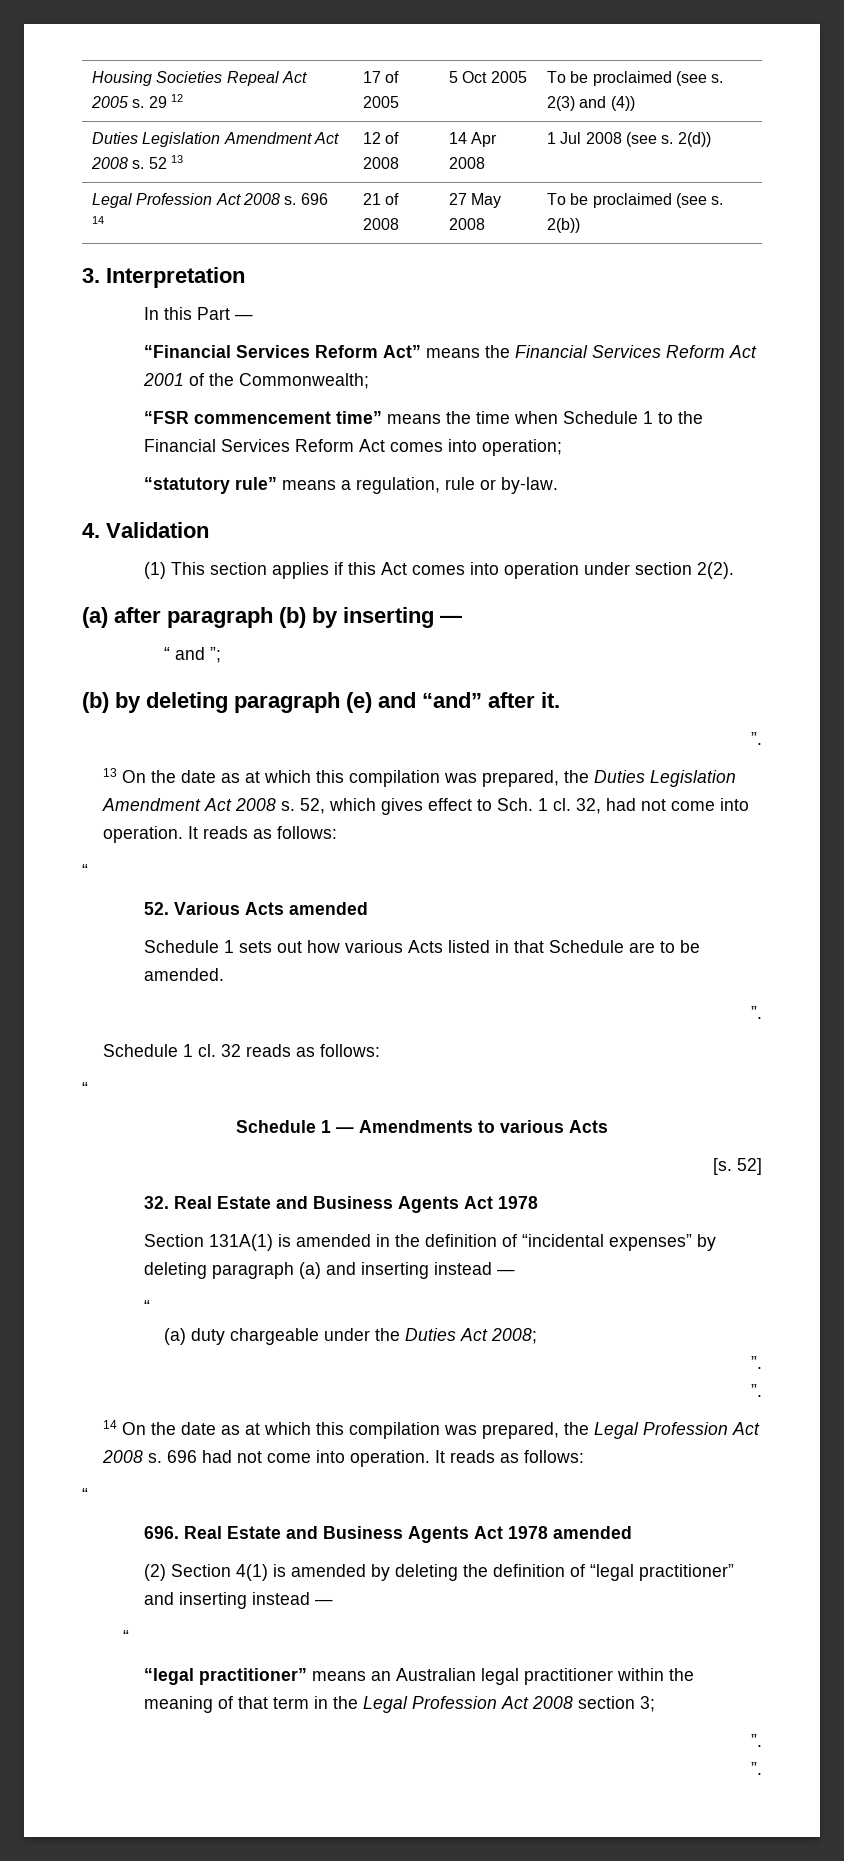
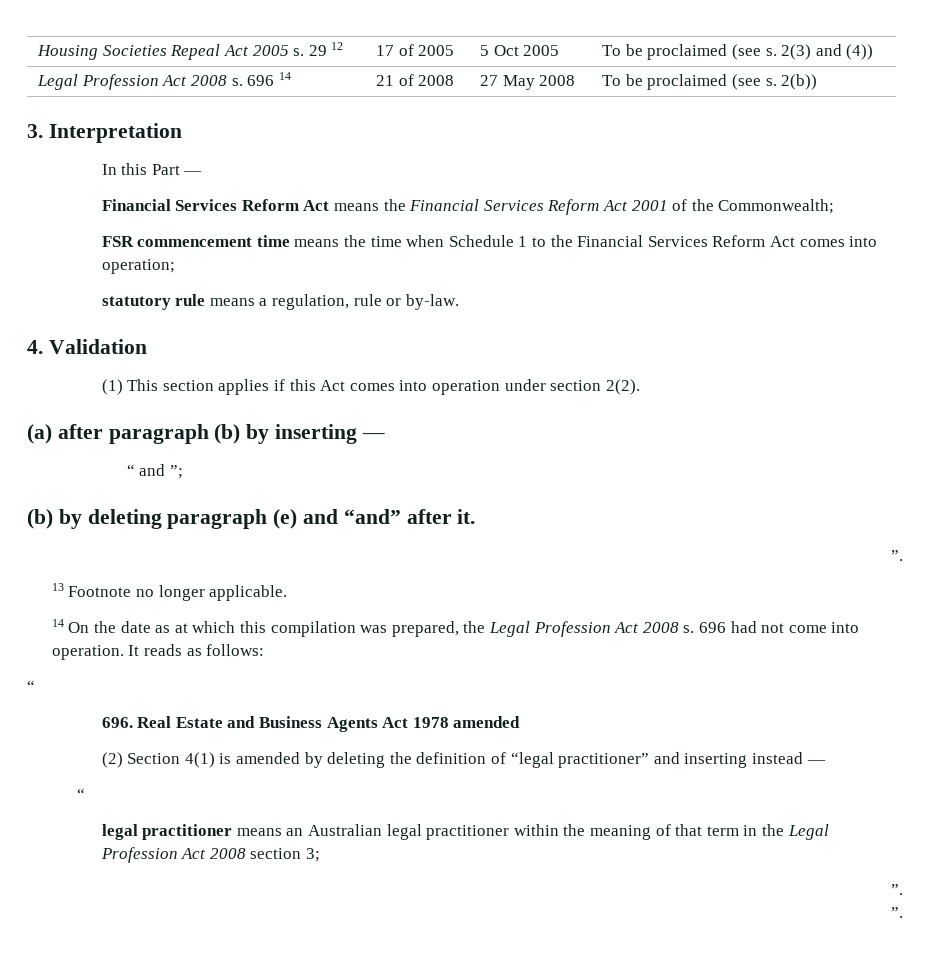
[92,132,340,147] [91,155,184,169] [363,132,400,144] [363,157,400,169] [449,132,498,147] [449,157,486,169] [547,132,711,147] // Duties Legislation Amendment Act 2008 s. 52 13 | 12 of 2008 | 14 Apr 2008 | 1 Jul 2008 (see s. 2(d)) -> (874, 52) none
[143,345,421,358] “Financial Services Reform Act” -> [101,199,330,211] Financial Services Reform Act
[143,411,382,424] “FSR commencement time” -> [101,235,290,247] FSR commencement time
[143,477,277,494] “statutory rule” -> [101,294,206,310] statutory rule
[121,770,736,787] [101,798,749,815] [102,826,337,843] [82,864,88,877] [143,902,368,915] [143,940,700,953] [143,968,224,981] [751,1006,762,1019] [102,1044,380,1057] [82,1082,88,1095] [236,1120,608,1133] [713,1158,762,1175] [143,1196,538,1213] [143,1234,716,1251] [143,1262,515,1279] [143,1300,150,1313] [164,1328,538,1345] [751,1356,762,1369] [751,1384,762,1397] On the date as at which this compilation was prepared, the Duties Legislation Amendment Act 2008 s. 52, which gives effect to Sch. 1 cl. 32, had not come into operation. It reads as follows: // “ // 52. Various Acts amended // Schedule 1 sets out how various Acts listed in that Schedule are to be amended. // ”. // Schedule 1 cl. 32 reads as follows: // “ // Schedule 1 — Amendments to various Acts // [s. 52] // 32. Real Estate and Business Agents Act 1978 // Section 131A(1) is amended in the definition of “incidental expenses” by deleting paragraph (a) and inserting instead — // “ // (a) duty chargeable under the Duties Act 2008; // ”. // ”. -> [68,585,288,601] Footnote no longer applicable.
[143,1668,307,1685] “legal practitioner” -> [101,824,233,840] legal practitioner

